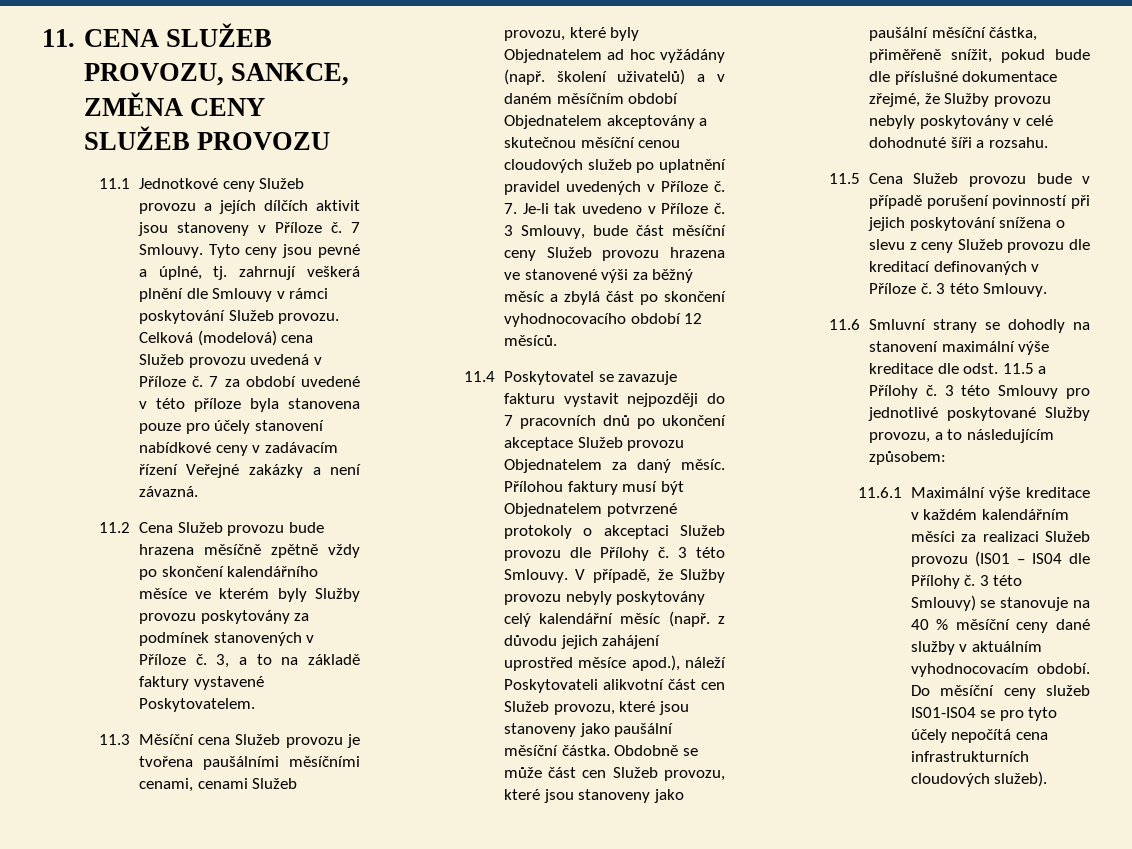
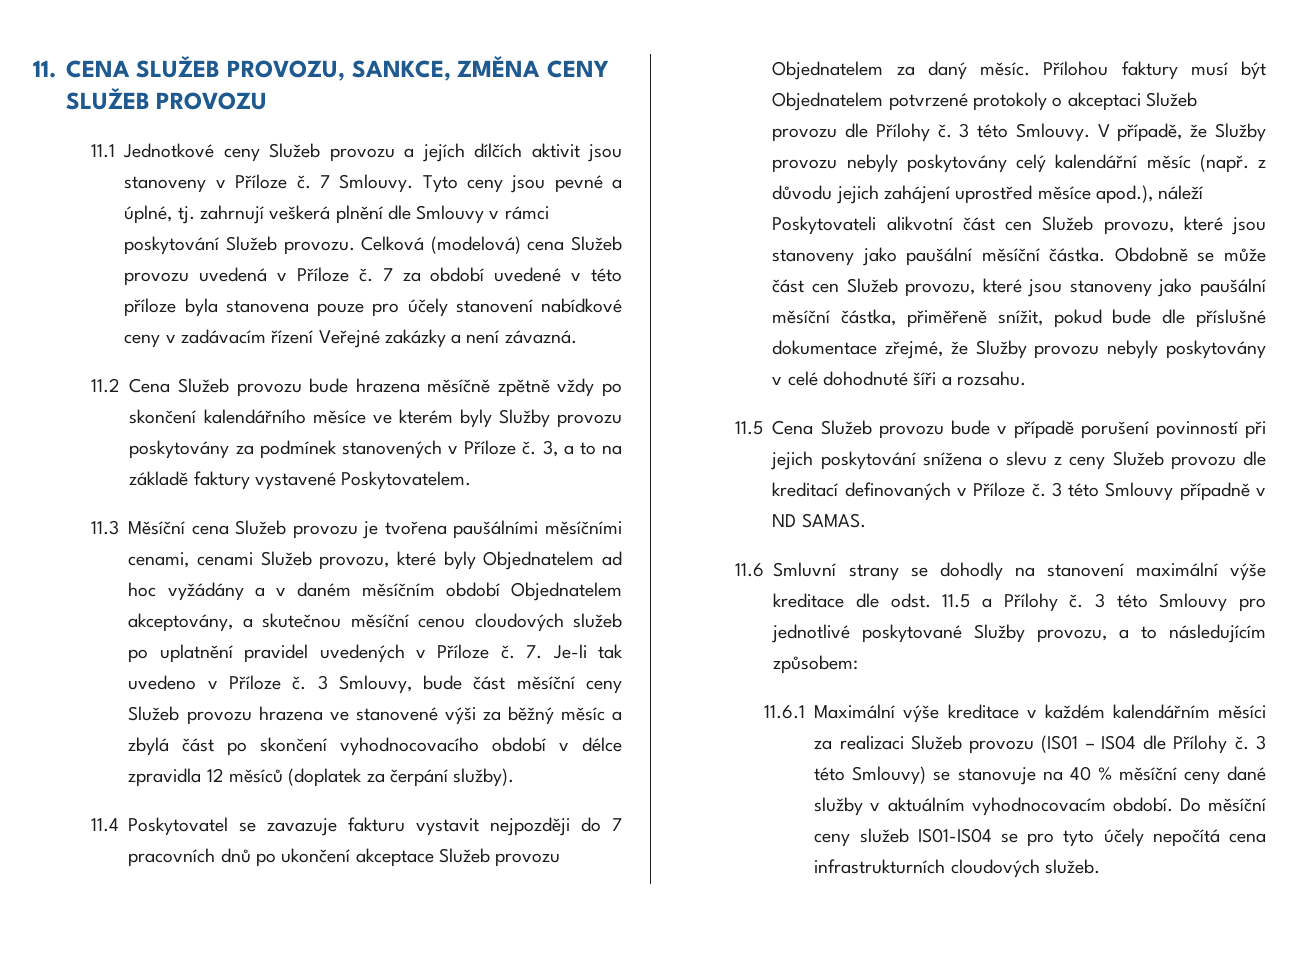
[503,69,686,85] (např. školení uživatelů) -> (244, 591) none
[606,115,695,129] akceptovány -> [128,613,234,632] akceptovány,
[684,313,703,324] [503,335,557,346] 12 měsíců. -> [559,737,622,752] [128,768,515,787] v délce zpravidla 12 měsíců (doplatek za čerpání služby).
[983,283,1048,297] Smlouvy. -> [1105,482,1266,501] [772,513,866,528] Smlouvy případně v ND SAMAS.
[994,771,1048,787] služeb). -> [1044,859,1100,874] služeb.

